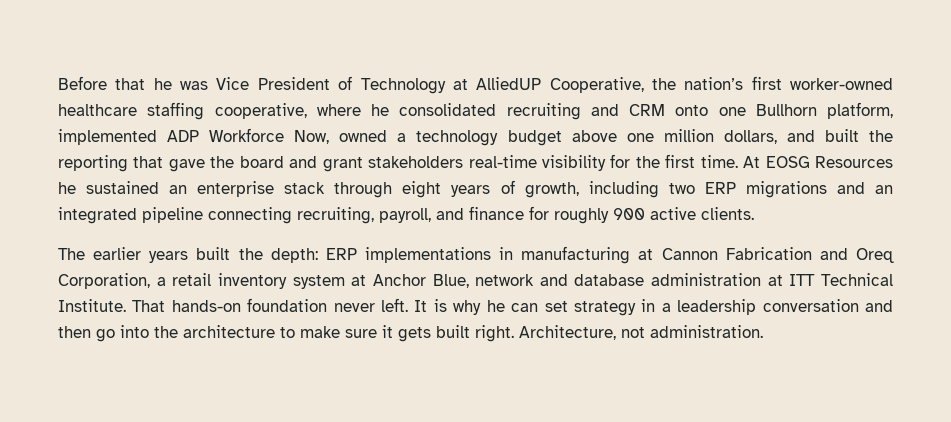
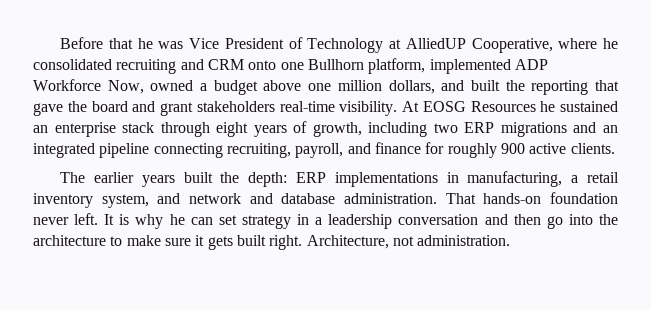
[651,76,893,90] [58,102,307,120] the nation’s first worker-owned healthcare staffing cooperative, -> (553, 45) none
[416,130,499,146] technology -> (208, 87) none
[541,154,738,171] visibility for the first time. -> [339,101,398,116] visibility.
[521,246,894,264] [58,273,893,289] [58,299,126,312] manufacturing at Cannon Fabrication and Oreq Corporation, a retail inventory system at Anchor Blue, network and database administration at ITT Technical Institute. -> [467,171,619,187] [33,193,437,208] manufacturing, a retail inventory system, and network and database administration.

